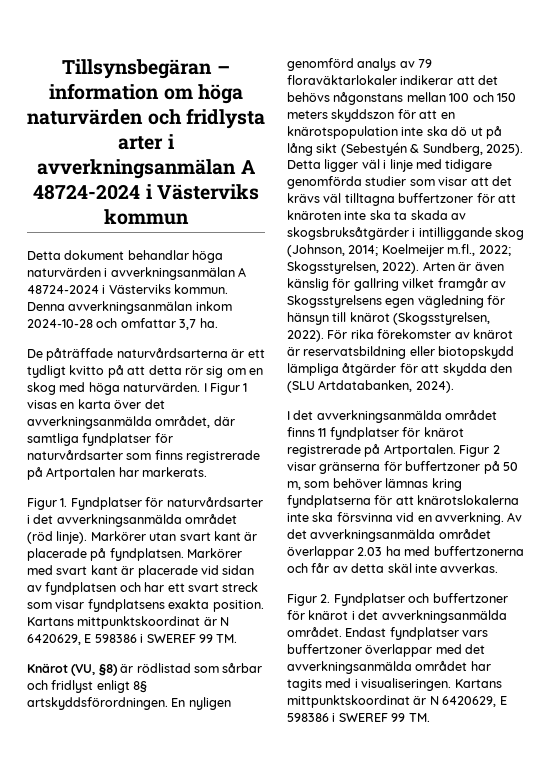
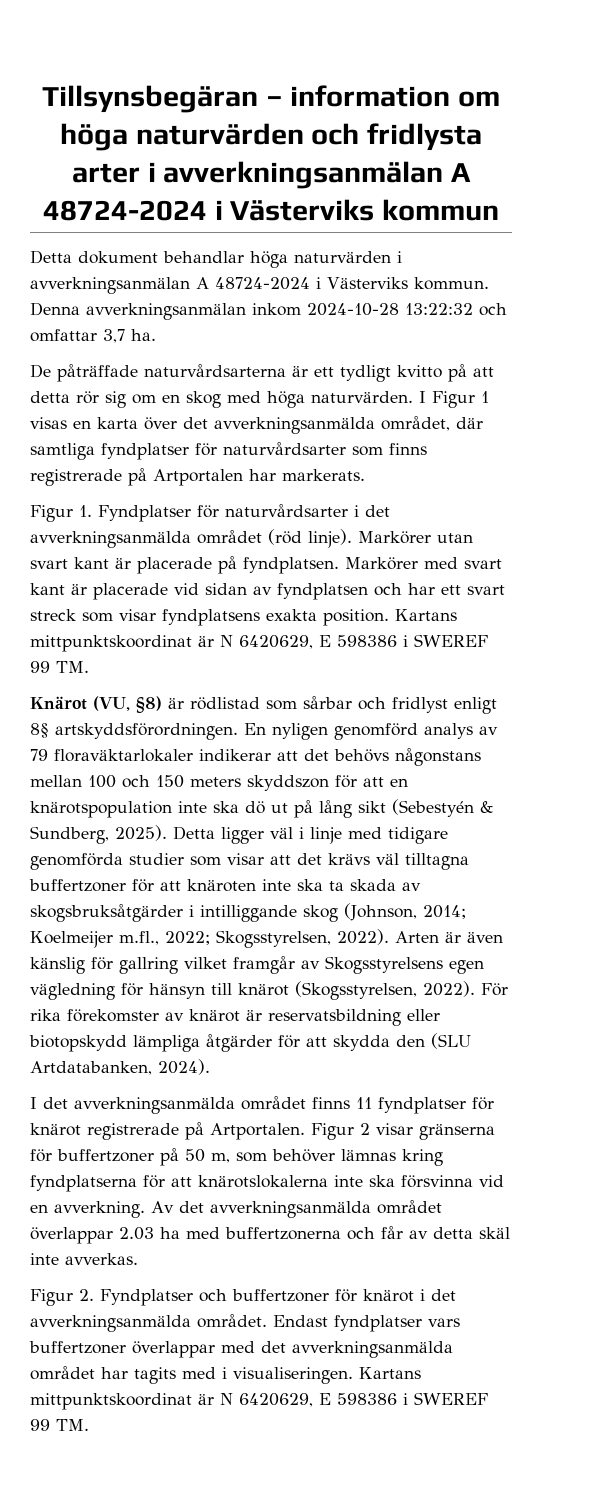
(93, 323) none -> [405,303,473,315] 13:22:32

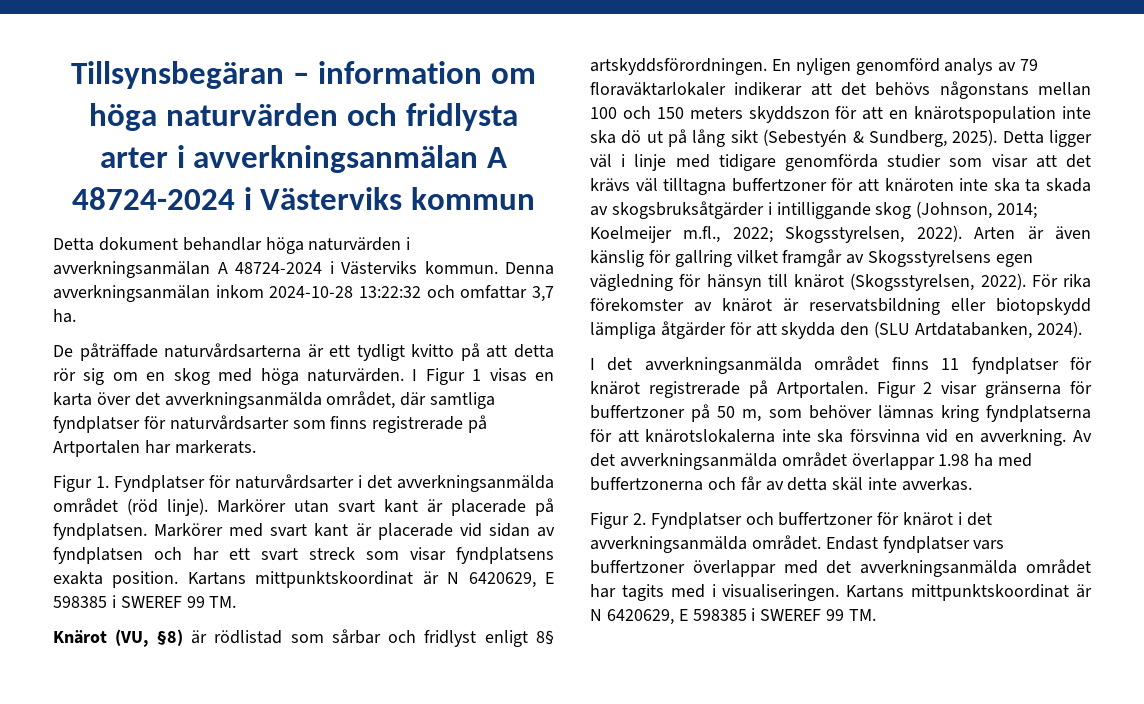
[337,635,397,647] 598386 -> [53,596,107,608] 598385
[119,1227,154,1240] 2.03 -> [938,454,970,466] 1.98
[337,1393,397,1405] 598386 -> [692,609,747,621] 598385

